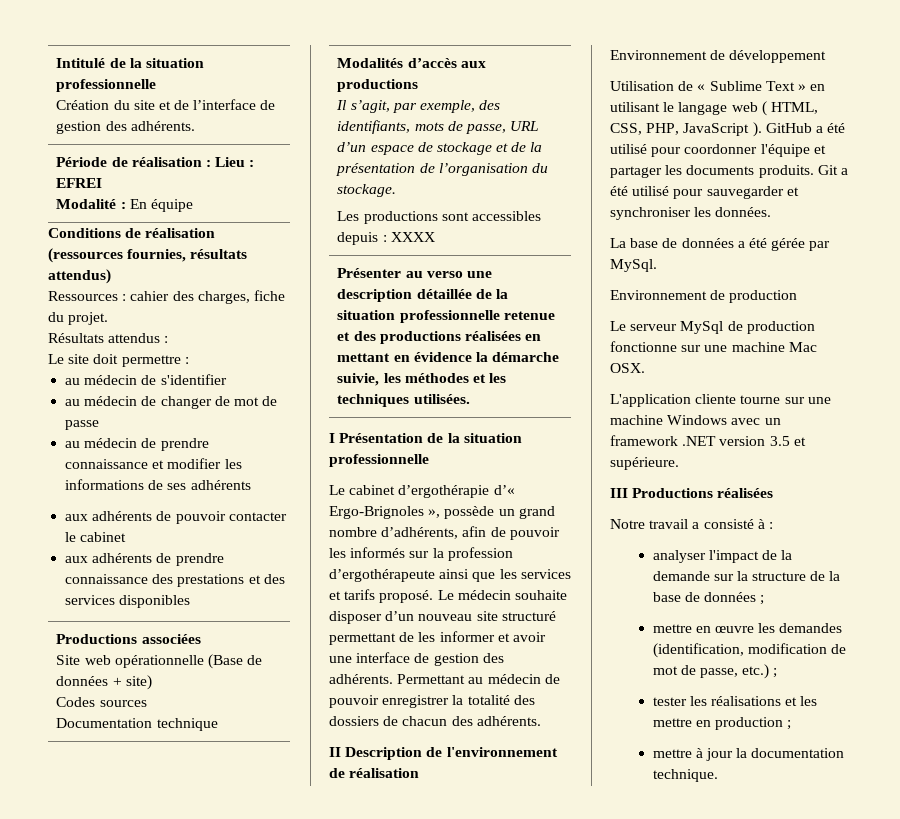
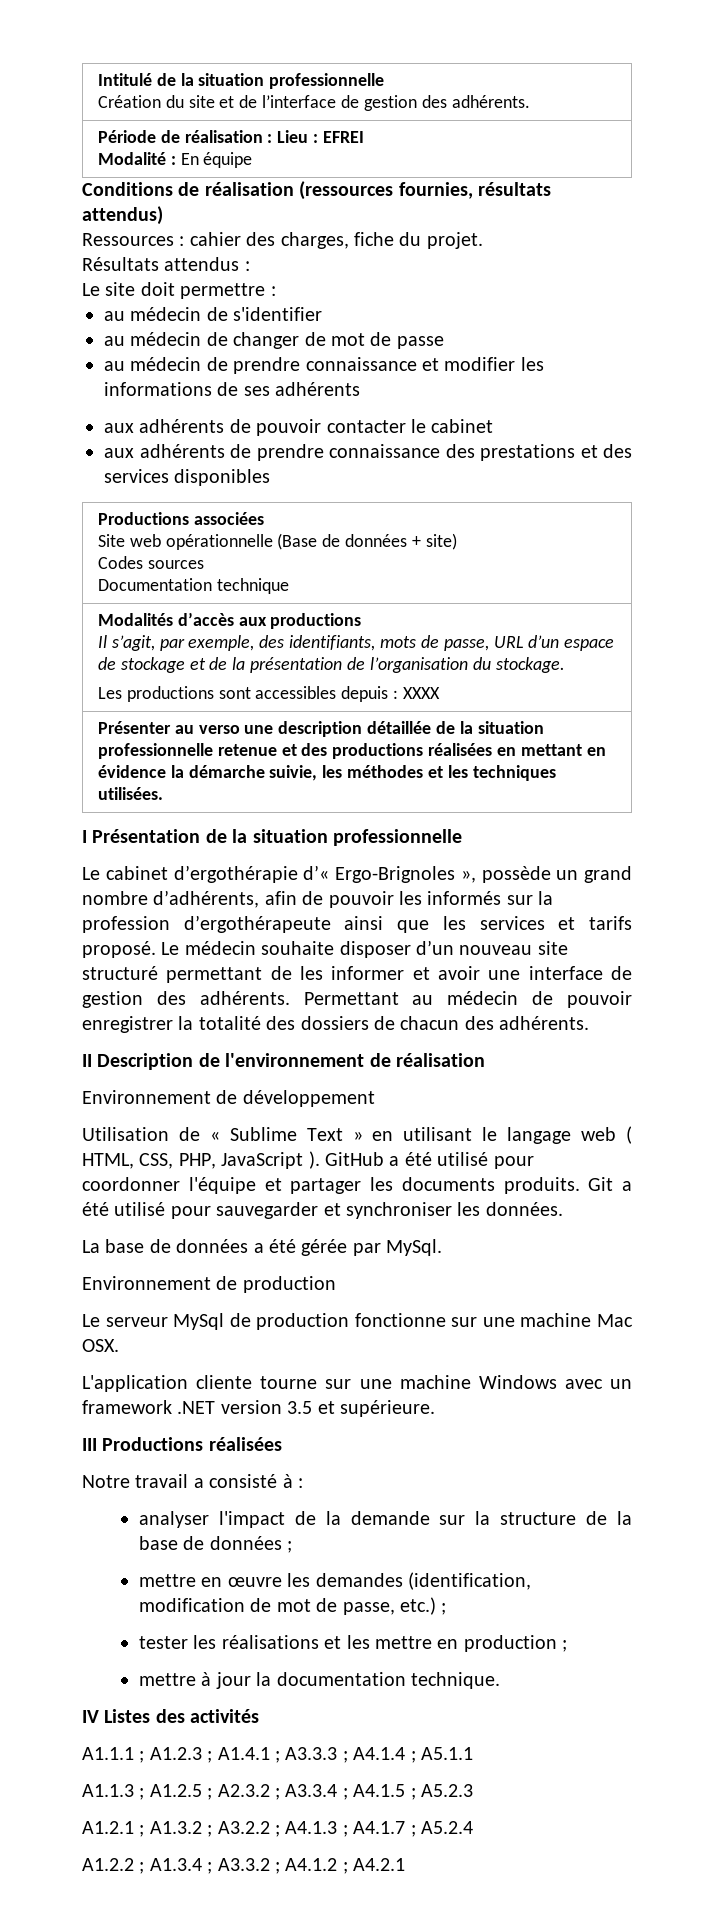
(718, 775) none -> [82,1709,260,1723] [82,1747,473,1763] [82,1784,473,1800] [82,1821,473,1837] [82,1858,406,1874] // IV Listes des activités // A1.1.1 ; A1.2.3 ; A1.4.1 ; A3.3.3 ; A4.1.4 ; A5.1.1 // A1.1.3 ; A1.2.5 ; A2.3.2 ; A3.3.4 ; A4.1.5 ; A5.2.3 // A1.2.1 ; A1.3.2 ; A3.2.2 ; A4.1.3 ; A4.1.7 ; A5.2.4 // A1.2.2 ; A1.3.4 ; A3.3.2 ; A4.1.2 ; A4.2.1

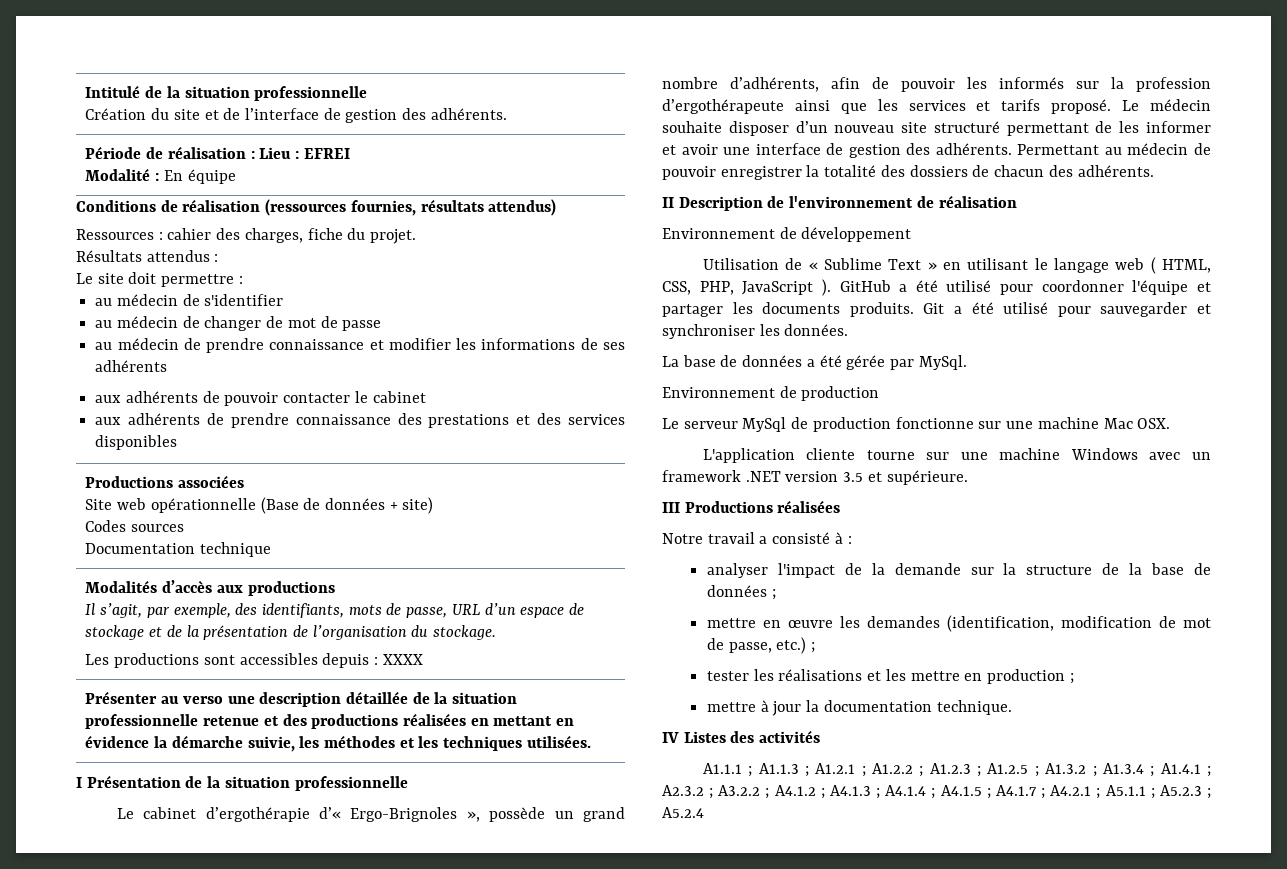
[149,1747,473,1763] [82,1784,473,1800] [82,1821,473,1837] [82,1858,406,1874] A1.2.3 ; A1.4.1 ; A3.3.3 ; A4.1.4 ; A5.1.1 // A1.1.3 ; A1.2.5 ; A2.3.2 ; A3.3.4 ; A4.1.5 ; A5.2.3 // A1.2.1 ; A1.3.2 ; A3.2.2 ; A4.1.3 ; A4.1.7 ; A5.2.4 // A1.2.2 ; A1.3.4 ; A3.3.2 ; A4.1.2 ; A4.2.1 -> [758,763,1212,777] [662,785,1211,799] [662,807,704,818] A1.1.3 ; A1.2.1 ; A1.2.2 ; A1.2.3 ; A1.2.5 ; A1.3.2 ; A1.3.4 ; A1.4.1 ; A2.3.2 ; A3.2.2 ; A4.1.2 ; A4.1.3 ; A4.1.4 ; A4.1.5 ; A4.1.7 ; A4.2.1 ; A5.1.1 ; A5.2.3 ; A5.2.4

